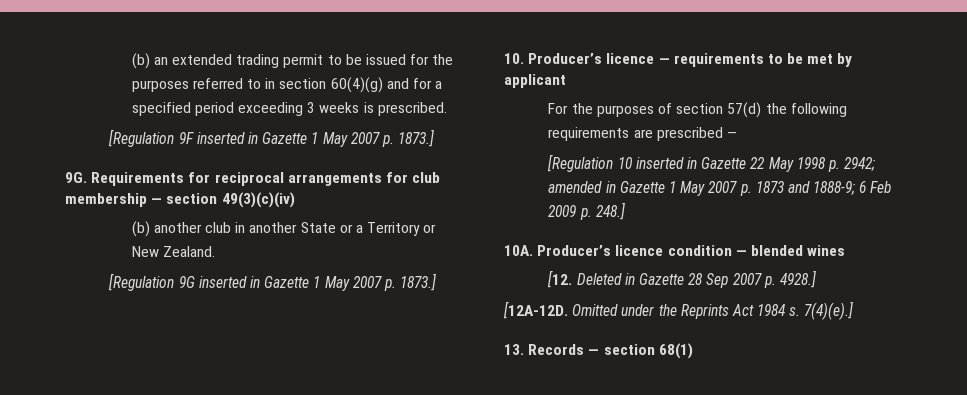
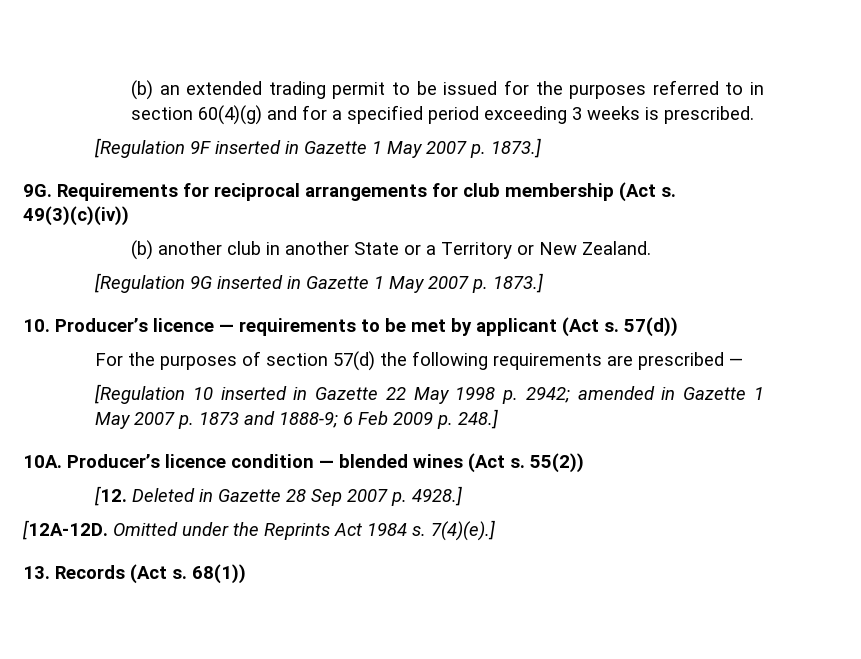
[151,192,295,208] — section 49(3)(c)(iv) -> [619,182,676,202] [23,206,129,226] (Act s. 49(3)(c)(iv))
(566, 81) none -> [562,317,678,337] (Act s. 57(d))
(846, 250) none -> [468,453,584,473] (Act s. 55(2))
[588,343,693,359] — section 68(1) -> [130,564,246,584] (Act s. 68(1))

